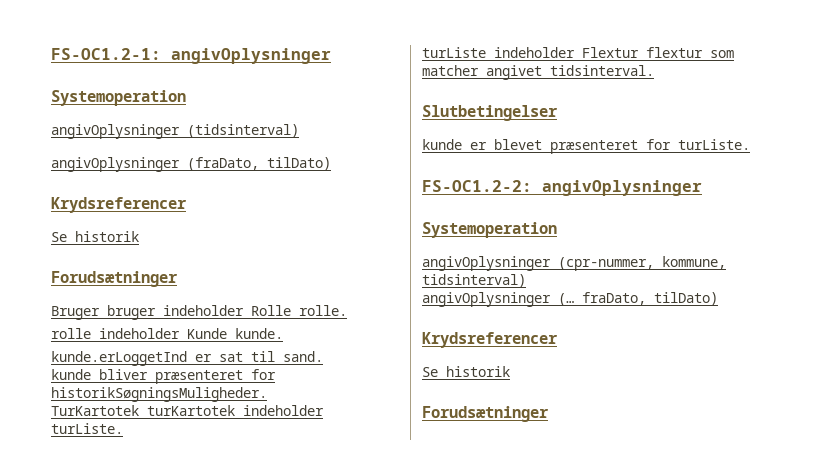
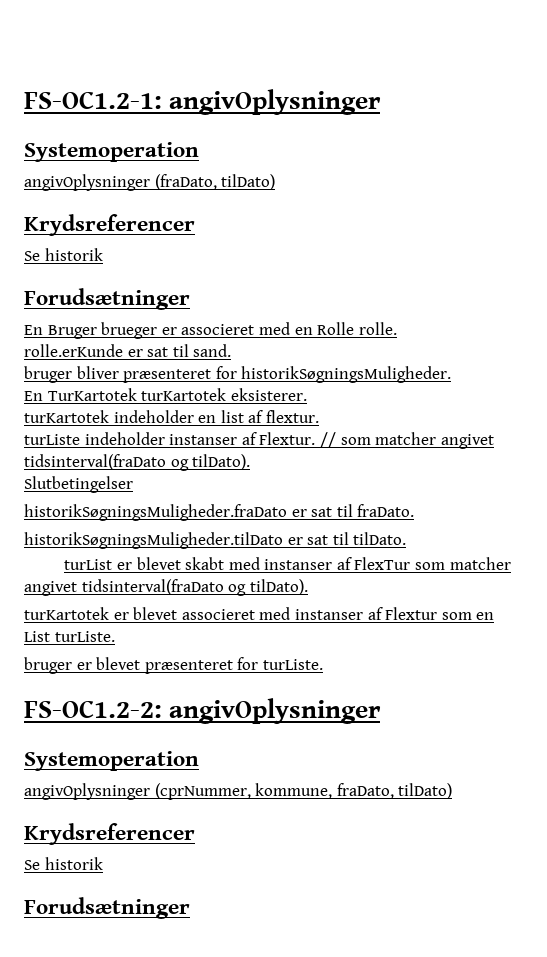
[51,124,299,139] // angivOplysninger (tidsinterval) -> (199, 152) none
[51,305,347,320] [51,328,283,339] [51,351,187,366] Bruger bruger indeholder Rolle rolle. // rolle indeholder Kunde kunde. // kunde.erLoggetInd -> [24,322,397,339] [24,344,123,357] En Bruger brueger er associeret med en Rolle rolle. // rolle.erKunde
[51,369,91,380] kunde -> [24,366,72,383] bruger
(267, 394) none -> [24,391,43,401] En
[243,405,324,416] [51,423,123,434] [422,47,734,58] [422,65,654,80] [422,105,558,121] [422,139,462,150] indeholder turListe. // turListe indeholder Flextur flextur som matcher angivet tidsinterval. // Slutbetingelser // kunde -> [230,388,307,401] [24,410,319,423] [24,432,494,449] [24,454,251,471] [24,476,133,493] [24,504,415,521] [24,532,407,549] [64,557,511,570] [24,579,308,596] [24,607,495,620] [24,631,115,642] [24,657,72,674] eksisterer. // turKartotek indeholder en list af flextur. // turListe indeholder instanser af Flextur. // som matcher angivet tidsinterval(fraDato og tilDato). // Slutbetingelser // historikSøgningsMuligheder.fraDato er sat til fraDato. // historikSøgningsMuligheder.tilDato er sat til tilDato. // turList er blevet skabt med instanser af FlexTur som matcher angivet tidsinterval(fraDato og tilDato). // turKartotek er blevet associeret med instanser af Flextur som en List turListe. // bruger
[558,256,726,271] [422,274,526,287] [422,292,574,307] (cpr-nummer, kommune, tidsinterval) // angivOplysninger (… -> [154,783,333,800] (cprNummer, kommune,

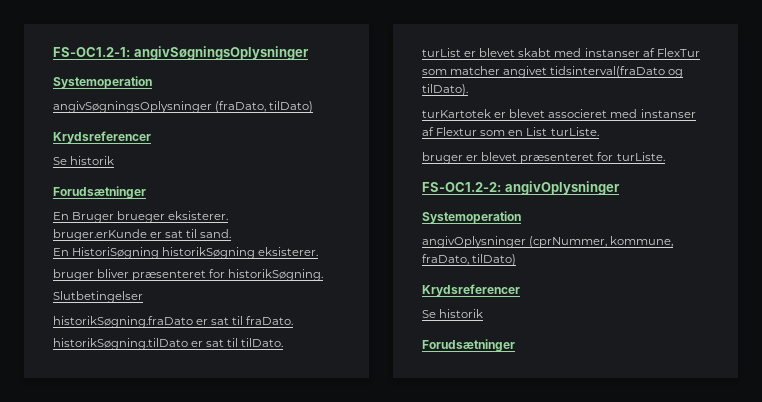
[169,89,382,115] [24,142,199,162] [24,174,150,191] angivOplysninger // Systemoperation // angivOplysninger -> [133,46,309,60] [53,76,152,89] [53,101,212,113] angivSøgningsOplysninger // Systemoperation // angivSøgningsOplysninger
[161,322,397,335] [24,344,123,357] er associeret med en Rolle rolle. // rolle.erKunde -> [168,211,229,220] [53,229,147,241] eksisterer. // bruger.erKunde
(232, 350) none -> [53,247,319,259] // En HistoriSøgning historikSøgning eksisterer.
[241,366,452,383] [24,388,307,401] [24,410,319,423] [24,432,494,449] [24,454,251,471] historikSøgningsMuligheder. // En TurKartotek turKartotek eksisterer. // turKartotek indeholder en list af flextur. // turListe indeholder instanser af Flextur. // som matcher angivet tidsinterval(fraDato og tilDato). -> [228,269,324,281] historikSøgning.
[24,504,287,521] historikSøgningsMuligheder.fraDato -> [53,316,193,328] historikSøgning.fraDato
[24,532,283,549] historikSøgningsMuligheder.tilDato -> [53,338,188,350] historikSøgning.tilDato

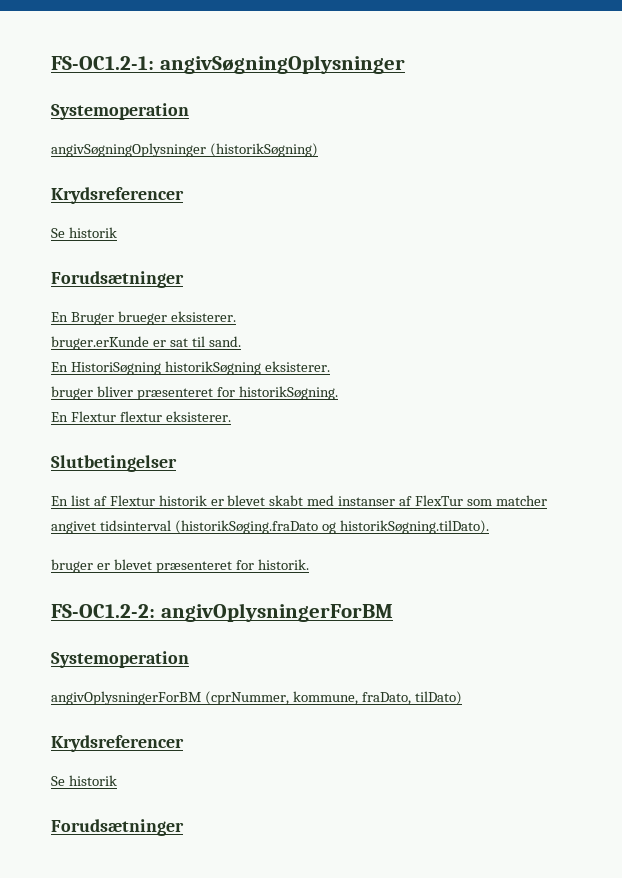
[133,46,309,60] [53,76,152,89] [53,101,314,113] angivSøgningsOplysninger // Systemoperation // angivSøgningsOplysninger (fraDato, tilDato) -> [159,55,405,74] [51,103,189,120] [51,143,318,157] angivSøgningOplysninger // Systemoperation // angivSøgningOplysninger (historikSøgning)
[53,291,143,303] [53,316,294,328] [53,338,284,350] [422,48,461,57] Slutbetingelser // historikSøgning.fraDato er sat til fraDato. // historikSøgning.tilDato er sat til tilDato. // turList -> [51,411,231,422] [51,455,177,472] [51,495,207,506] En Flextur flextur eksisterer. // Slutbetingelser // En list af Flextur historik
[550,66,684,78] [422,84,468,96] [422,109,696,118] [422,127,599,136] tidsinterval(fraDato og tilDato). // turKartotek er blevet associeret med instanser af Flextur som en List turListe. -> [99,520,489,534] tidsinterval (historikSøging.fraDato og historikSøgning.tilDato).
[616,152,665,161] turListe. -> [257,559,309,570] historik.
[504,181,620,195] [422,211,521,224] [422,236,526,248] angivOplysninger // Systemoperation // angivOplysninger -> [160,603,393,622] [51,651,189,668] [51,691,201,705] angivOplysningerForBM // Systemoperation // angivOplysningerForBM

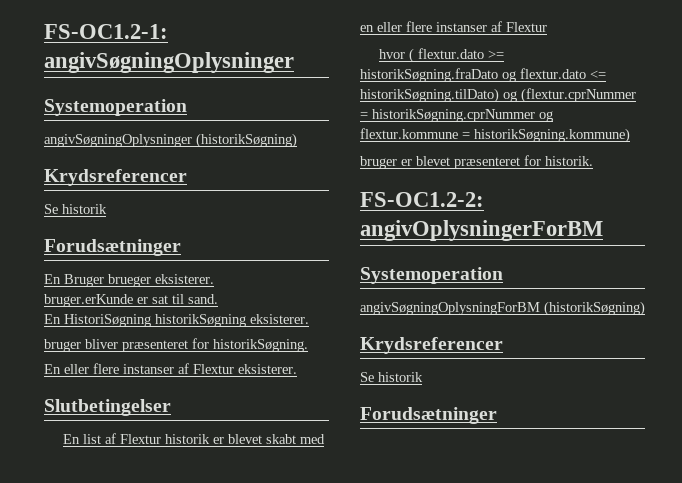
[70,411,162,422] Flextur flextur -> [64,363,234,374] eller flere instanser af Flextur
[338,495,547,506] [51,520,489,534] instanser af FlexTur som matcher angivet tidsinterval (historikSøging.fraDato og historikSøgning.tilDato). -> [360,21,547,32] [378,48,504,63] [360,68,606,82] [360,88,636,103] [360,109,553,122] [360,128,630,143] en eller flere instanser af Flextur // hvor ( flextur.dato >= historikSøgning.fraDato og flextur.dato <= historikSøgning.tilDato) og (flextur.cprNummer = historikSøgning.cprNummer og flextur.kommune = historikSøgning.kommune)
[51,691,462,705] angivOplysningerForBM (cprNummer, kommune, fraDato, tilDato) -> [360,301,645,316] angivSøgningOplysningForBM (historikSøgning)

